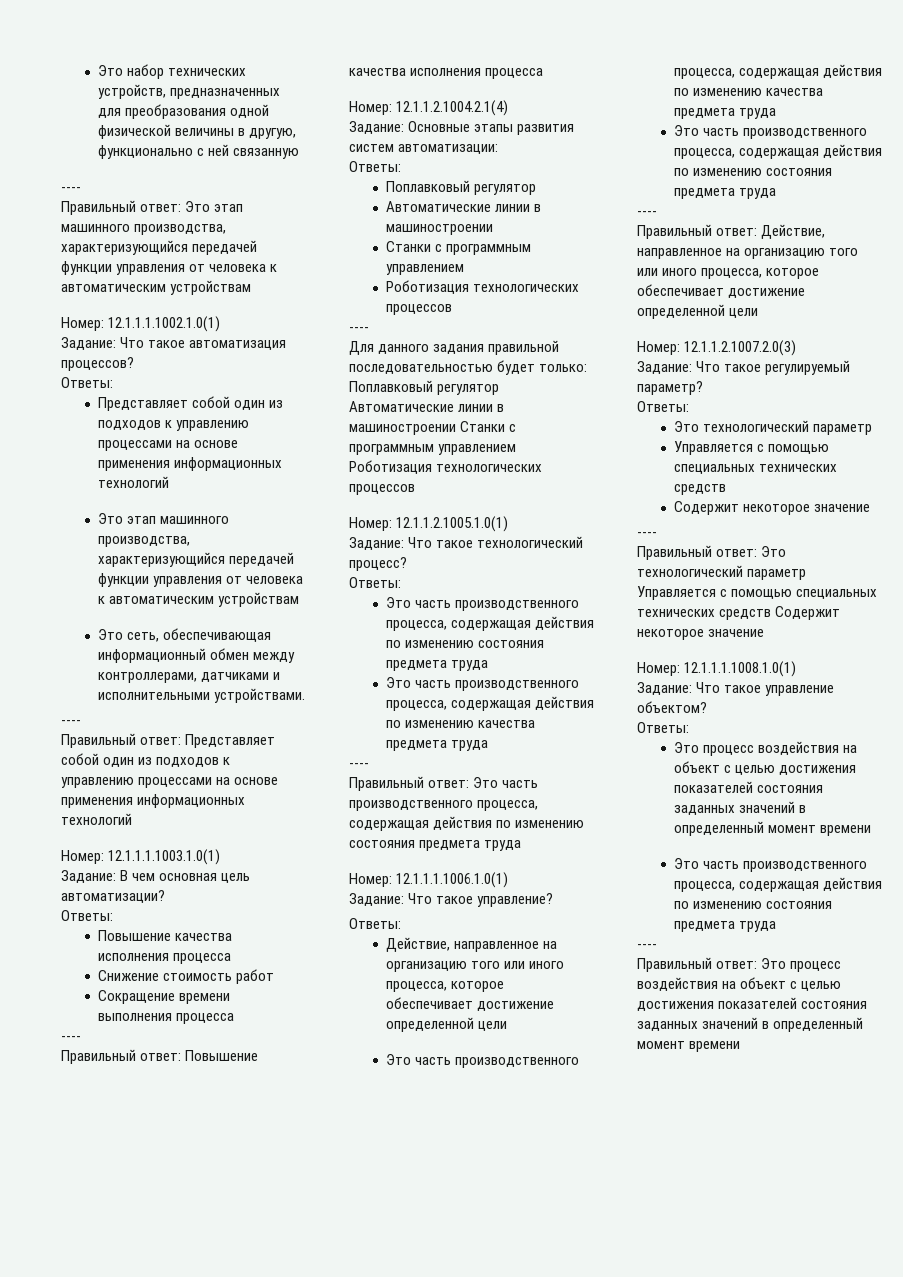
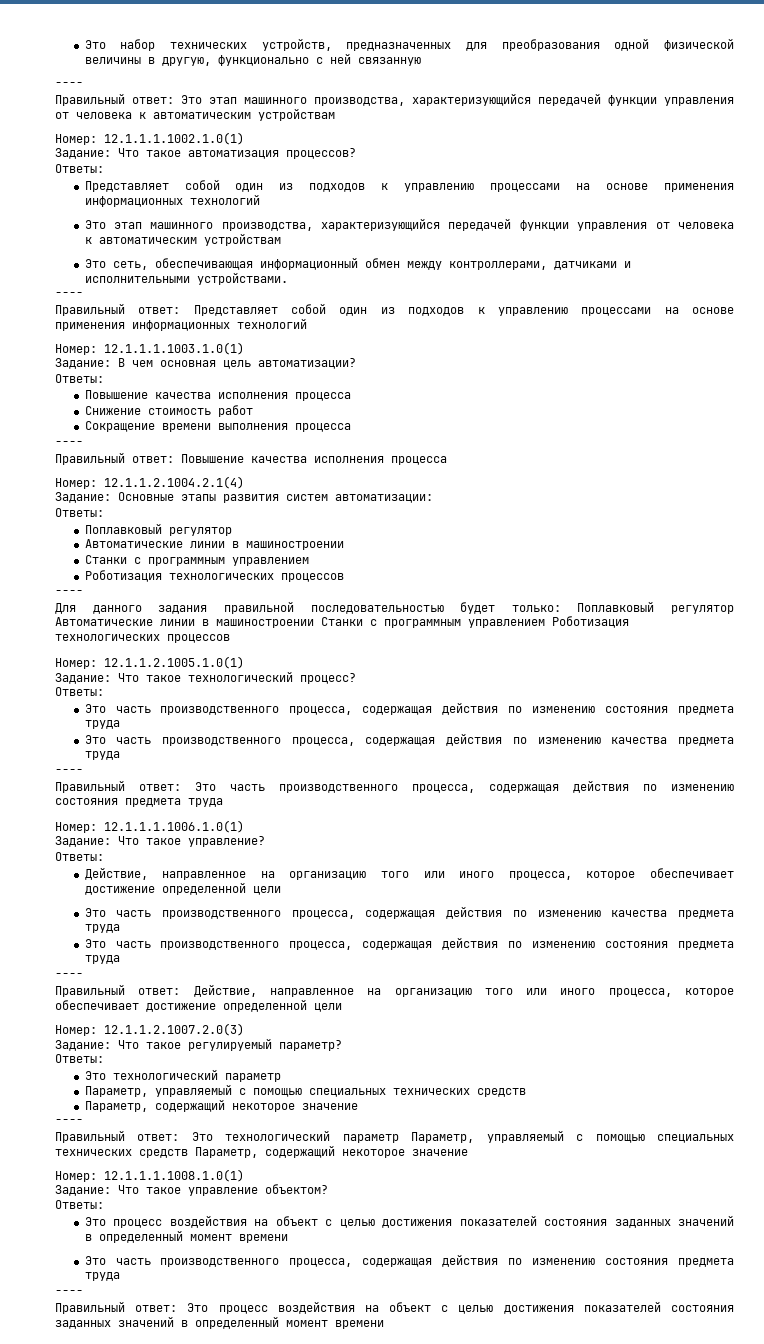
[674,441,754,455] Управляется -> [84,1084,232,1097] Параметр, управляемый
[674,501,740,515] Содержит -> [84,1099,225,1112] Параметр, содержащий
[637,586,878,600] [637,606,841,620] Управляется с помощью специальных технических средств Содержит -> [411,1130,735,1143] [55,1145,335,1158] Параметр, управляемый с помощью специальных технических средств Параметр, содержащий

